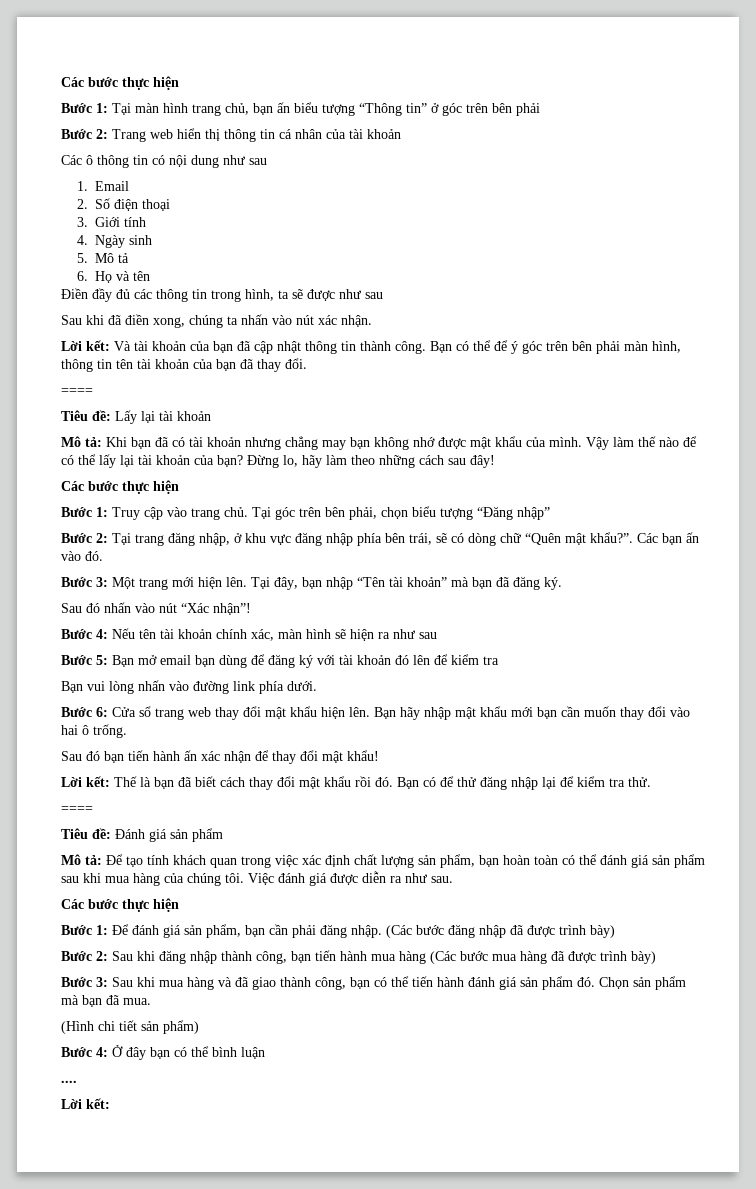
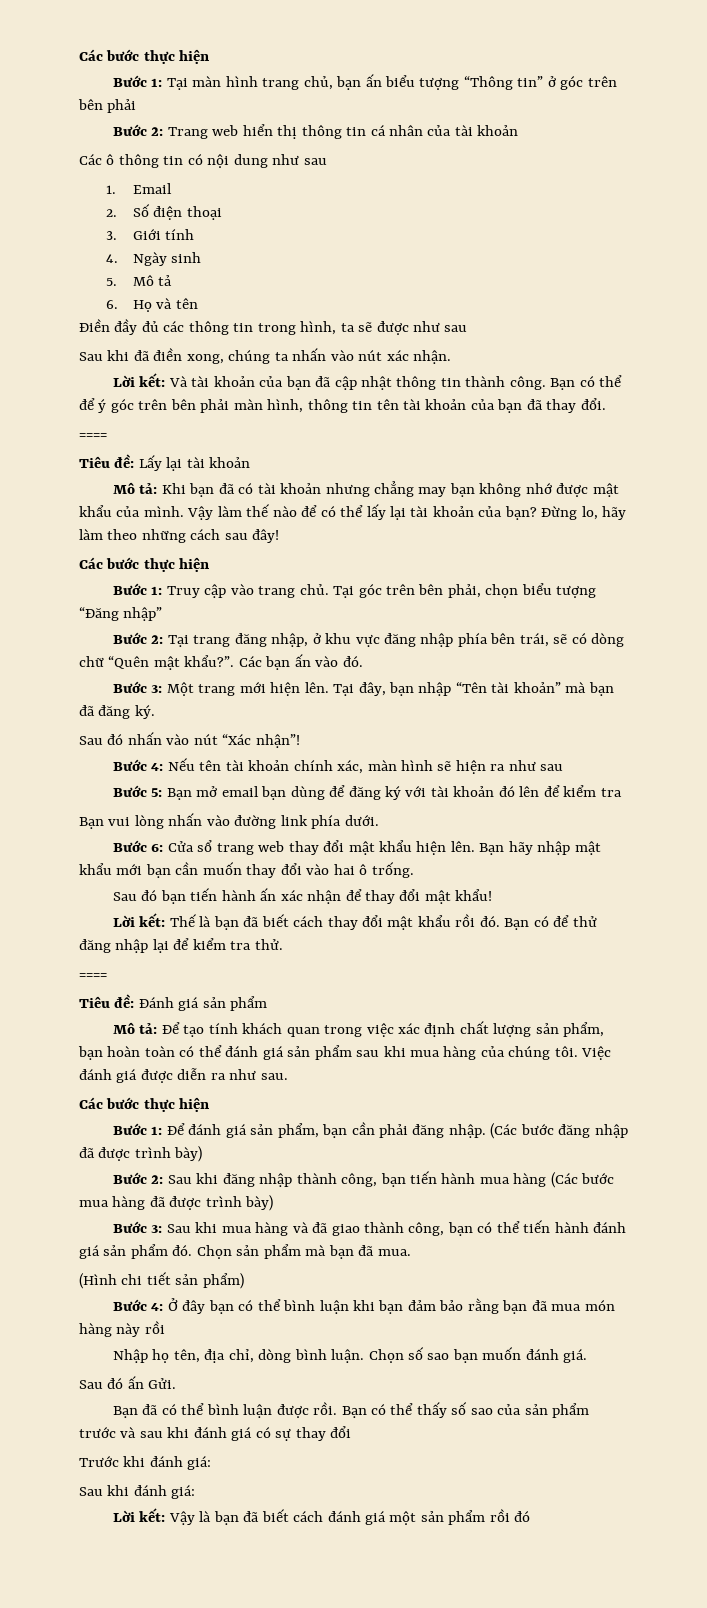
[61,1080,77,1083] [61,1098,110,1109] // .... // Lời kết: -> [352,1298,615,1314] [79,1321,165,1337] [112,1347,588,1363] [79,1376,177,1389] [112,1402,590,1418] [79,1426,352,1441] [79,1456,212,1470] [79,1485,196,1499] [112,1508,531,1525] khi bạn đảm bảo rằng bạn đã mua món hàng này rồi // Nhập họ tên, địa chỉ, dòng bình luận. Chọn số sao bạn muốn đánh giá. // Sau đó ấn Gửi. // Bạn đã có thể bình luận được rồi. Bạn có thể thấy số sao của sản phẩm trước và sau khi đánh giá có sự thay đổi // Trước khi đánh giá: // Sau khi đánh giá: // Lời kết: Vậy là bạn đã biết cách đánh giá một sản phẩm rồi đó

